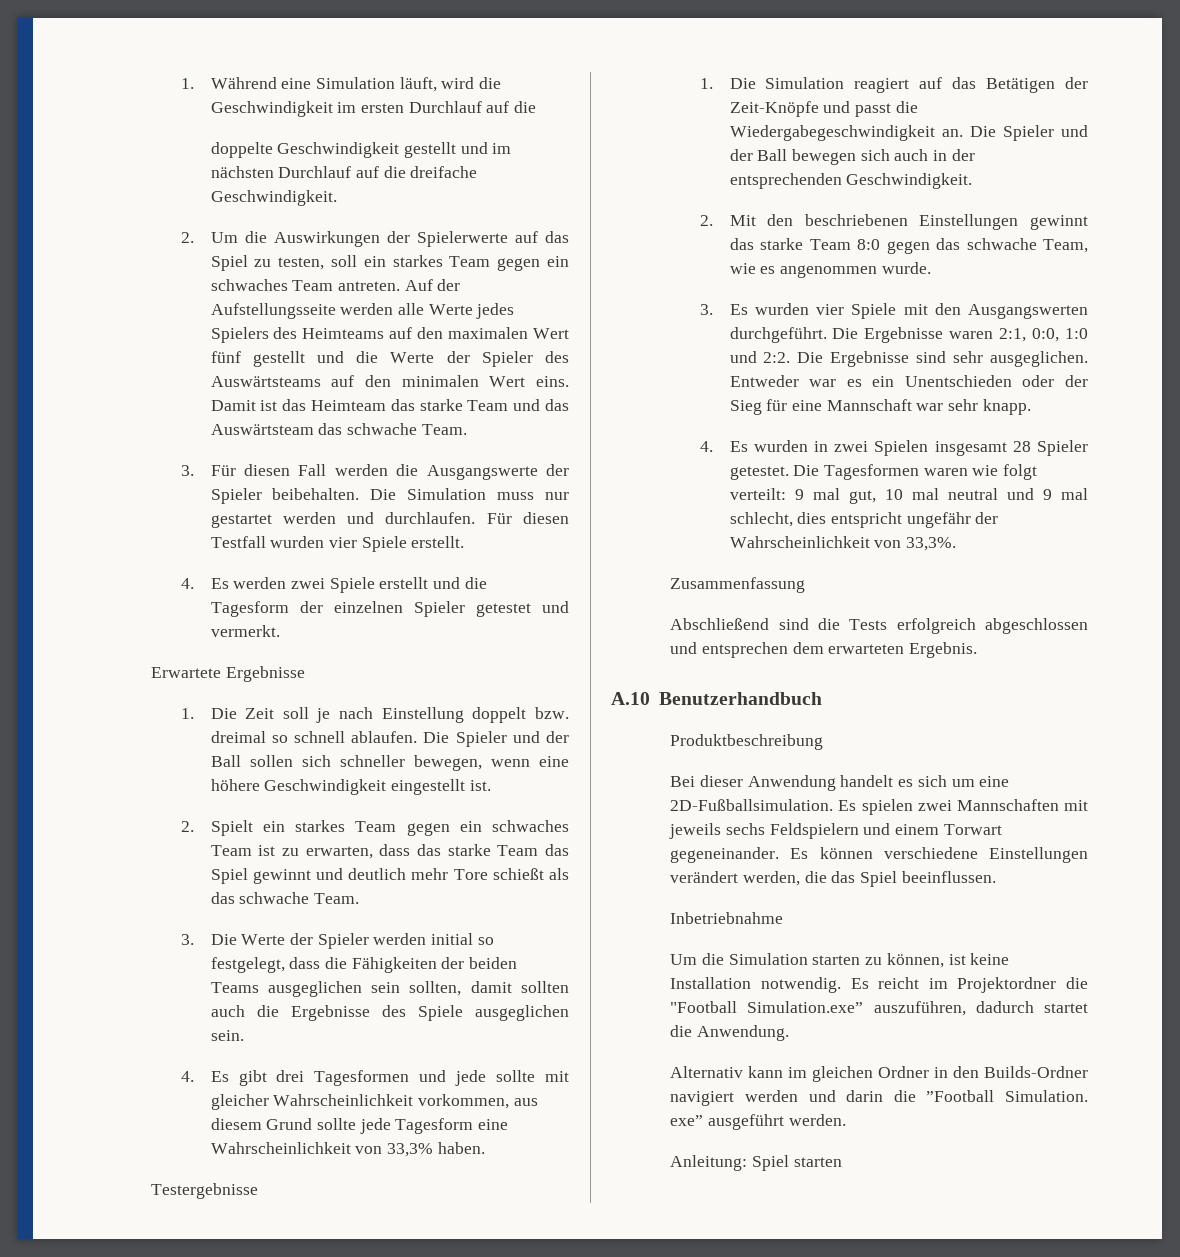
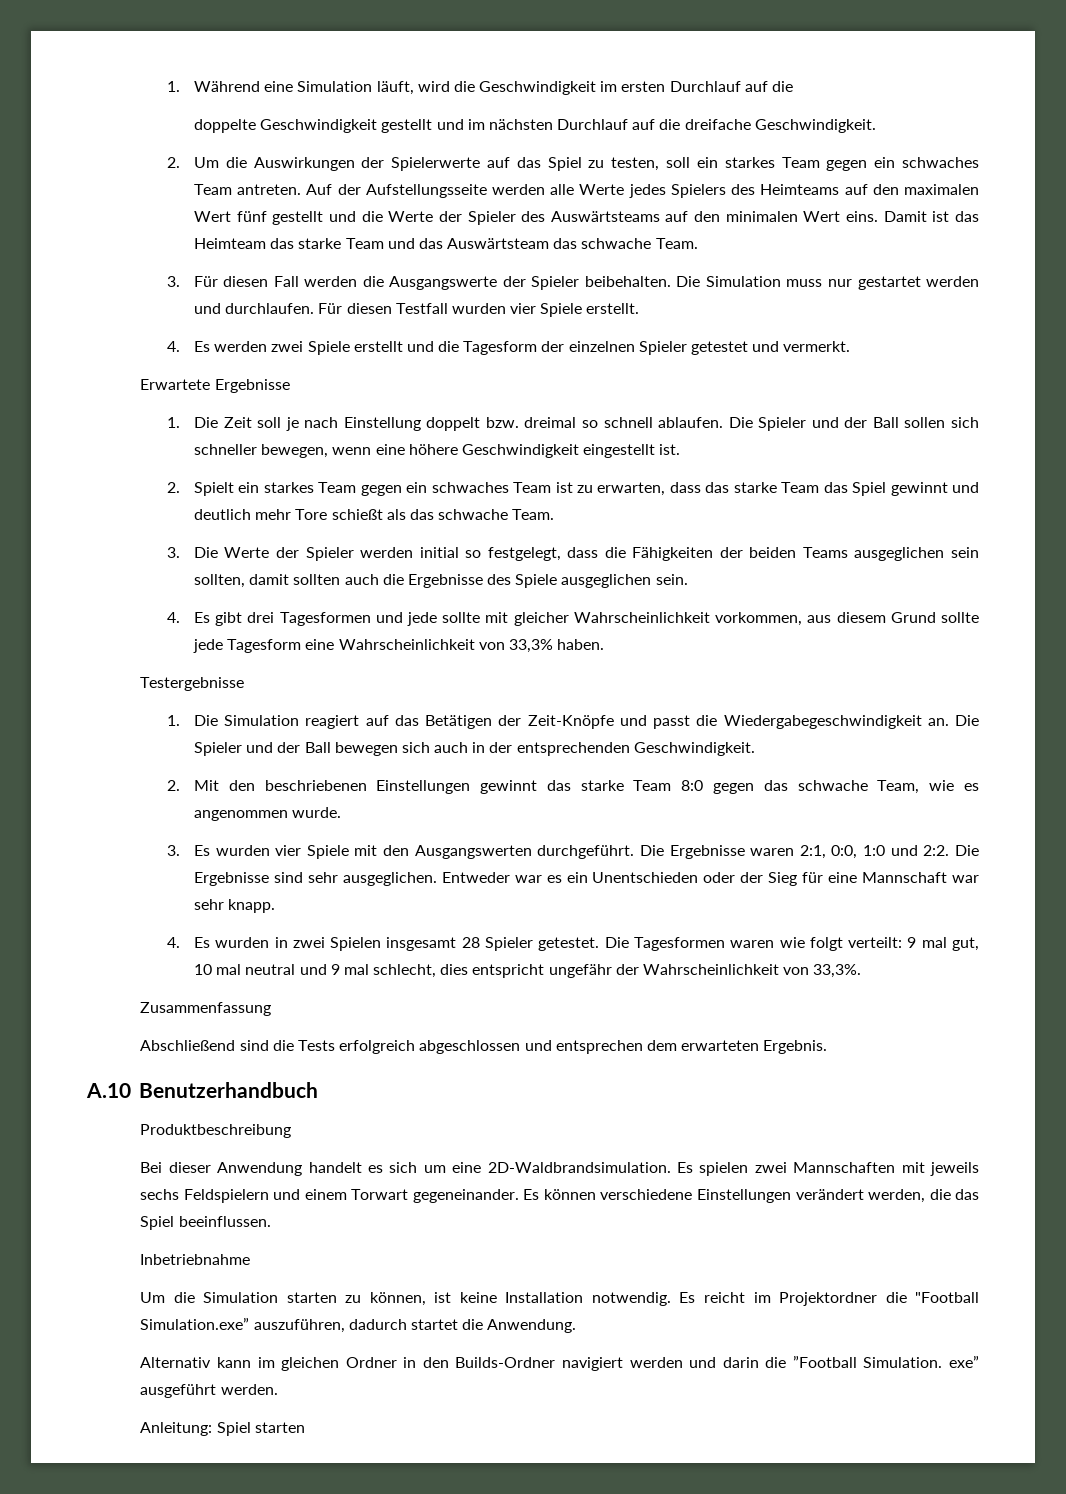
[670,799,834,811] 2D-Fußballsimulation. -> [487,1162,671,1173] 2D-Waldbrandsimulation.

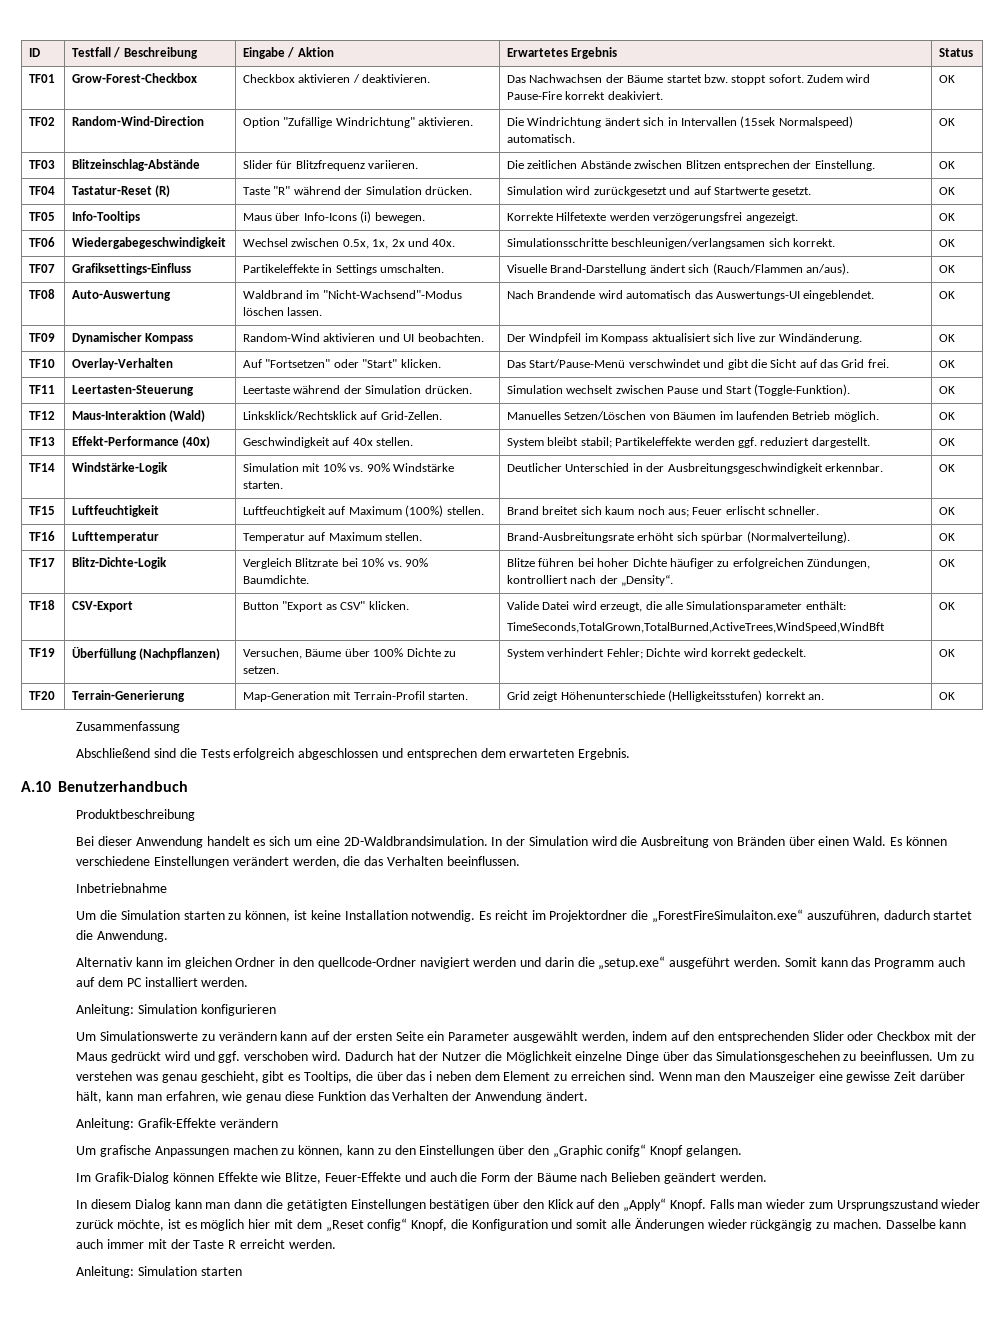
[167,81,793,95] [193,119,876,133] [167,157,979,171] [193,184,980,198] [193,211,980,225] [193,238,698,249] [167,276,979,290] [193,303,640,317] [167,341,851,355] [140,379,290,393] [167,417,979,431] [193,444,681,458] [167,482,980,496] [193,509,555,520] [167,547,979,561] [193,574,688,588] [167,612,980,626] [192,639,605,653] [140,677,245,691] [167,715,979,729] [193,742,755,756] [167,780,980,794] [193,807,342,821] [167,845,979,859] [193,872,979,886] [193,899,276,913] [167,937,980,951] [193,964,862,978] 1. Während eine Simulation läuft, wird die Geschwindigkeit im ersten Durchlauf auf die // doppelte Geschwindigkeit gestellt und im nächsten Durchlauf auf die dreifache Geschwindigkeit. // 2. Um die Auswirkungen der Spielerwerte auf das Spiel zu testen, soll ein starkes Team gegen ein schwaches Team antreten. Auf der Aufstellungsseite werden alle Werte jedes Spielers des Heimteams auf den maximalen Wert fünf gestellt und die Werte der Spieler des Auswärtsteams auf den minimalen Wert eins. Damit ist das Heimteam das starke Team und das Auswärtsteam das schwache Team. // 3. Für diesen Fall werden die Ausgangswerte der Spieler beibehalten. Die Simulation muss nur gestartet werden und durchlaufen. Für diesen Testfall wurden vier Spiele erstellt. // 4. Es werden zwei Spiele erstellt und die Tagesform der einzelnen Spieler getestet und vermerkt. // Erwartete Ergebnisse // 1. Die Zeit soll je nach Einstellung doppelt bzw. dreimal so schnell ablaufen. Die Spieler und der Ball sollen sich schneller bewegen, wenn eine höhere Geschwindigkeit eingestellt ist. // 2. Spielt ein starkes Team gegen ein schwaches Team ist zu erwarten, dass das starke Team das Spiel gewinnt und deutlich mehr Tore schießt als das schwache Team. // 3. Die Werte der Spieler werden initial so festgelegt, dass die Fähigkeiten der beiden Teams ausgeglichen sein sollten, damit sollten auch die Ergebnisse des Spiele ausgeglichen sein. // 4. Es gibt drei Tagesformen und jede sollte mit gleicher Wahrscheinlichkeit vorkommen, aus diesem Grund sollte jede Tagesform eine Wahrscheinlichkeit von 33,3% haben. // Testergebnisse // 1. Die Simulation reagiert auf das Betätigen der Zeit-Knöpfe und passt die Wiedergabegeschwindigkeit an. Die Spieler und der Ball bewegen sich auch in der entsprechenden Geschwindigkeit. // 2. Mit den beschriebenen Einstellungen gewinnt das starke Team 8:0 gegen das schwache Team, wie es angenommen wurde. // 3. Es wurden vier Spiele mit den Ausgangswerten durchgeführt. Die Ergebnisse waren 2:1, 0:0, 1:0 und 2:2. Die Ergebnisse sind sehr ausgeglichen. Entweder war es ein Unentschieden oder der Sieg für eine Mannschaft war sehr knapp. // 4. Es wurden in zwei Spielen insgesamt 28 Spieler getestet. Die Tagesformen waren wie folgt verteilt: 9 mal gut, 10 mal neutral und 9 mal schlecht, dies entspricht ungefähr der Wahrscheinlichkeit von 33,3%. -> [29,48,41,57] [72,47,198,59] [243,47,334,59] [507,47,618,59] [939,48,974,57] [29,74,56,83] [72,73,198,83] [243,74,431,83] [507,74,871,85] [507,91,663,100] [939,75,956,83] [29,117,56,126] [72,116,205,126] [243,117,474,128] [507,116,853,128] [507,134,576,143] [939,118,956,126] [29,160,56,169] [72,159,201,171] [243,160,419,171] [507,160,875,171] [939,161,956,169] [29,186,56,195] [72,185,171,197] [243,186,472,195] [507,186,812,197] [939,187,956,195] [29,212,56,221] [72,211,141,223] [243,211,425,223] [507,212,798,223] [939,213,956,221] [29,237,56,247] [72,237,227,249] [243,238,456,249] [507,238,836,249] [939,239,956,247] [29,264,56,273] [72,263,192,275] [243,264,445,275] [507,263,849,275] [939,265,956,273] [29,289,56,299] [72,290,172,301] [243,290,462,299] [243,307,323,316] [507,290,875,301] [939,291,956,299] [29,333,56,342] [72,332,194,344] [243,333,484,342] [507,333,863,344] [939,334,956,342] [29,359,56,368] [72,358,174,370] [243,359,441,368] [507,359,889,370] [939,360,956,368] [29,385,56,394] [72,385,195,396] [243,385,472,394] [507,384,851,396] [939,386,956,394] [29,411,56,420] [72,410,206,422] [243,411,442,420] [507,411,879,422] [939,412,956,420] [29,437,56,446] [72,436,211,448] [243,437,414,448] [507,437,870,448] [939,438,956,446] [29,463,56,472] [72,462,169,474] [243,463,454,472] [243,481,284,489] [507,463,883,474] [939,464,956,472] [29,506,56,515] [72,505,160,517] [243,505,484,517] [507,506,820,517] [939,507,956,515] [29,531,56,541] [72,531,160,543] [243,532,423,543] [507,531,850,543] [939,533,956,541] [29,558,56,567] [72,557,168,569] [243,558,428,569] [243,575,310,584] [507,558,871,569] [507,575,674,586] [939,559,956,567] [29,600,56,610] [72,601,134,612] [243,601,409,612] [507,601,846,612] [507,622,886,633] [939,602,956,610] [29,648,56,657] [72,646,221,660] [243,648,456,659] [243,666,280,674] [507,648,807,659] [939,649,956,657] [29,691,56,700] [72,690,186,702] [243,691,469,702] [507,690,824,702] [939,692,956,700] ID | Testfall / Beschreibung | Eingabe / Aktion | Erwartetes Ergebnis | Status // TF01 | Grow-Forest-Checkbox | Checkbox aktivieren / deaktivieren. | Das Nachwachsen der Bäume startet bzw. stoppt sofort. Zudem wird Pause-Fire korrekt deakiviert. | OK // TF02 | Random-Wind-Direction | Option "Zufällige Windrichtung" aktivieren. | Die Windrichtung ändert sich in Intervallen (15sek Normalspeed) automatisch. | OK // TF03 | Blitzeinschlag-Abstände | Slider für Blitzfrequenz variieren. | Die zeitlichen Abstände zwischen Blitzen entsprechen der Einstellung. | OK // TF04 | Tastatur-Reset (R) | Taste "R" während der Simulation drücken. | Simulation wird zurückgesetzt und auf Startwerte gesetzt. | OK // TF05 | Info-Tooltips | Maus über Info-Icons (i) bewegen. | Korrekte Hilfetexte werden verzögerungsfrei angezeigt. | OK // TF06 | Wiedergabegeschwindigkeit | Wechsel zwischen 0.5x, 1x, 2x und 40x. | Simulationsschritte beschleunigen/verlangsamen sich korrekt. | OK // TF07 | Grafiksettings-Einfluss | Partikeleffekte in Settings umschalten. | Visuelle Brand-Darstellung ändert sich (Rauch/Flammen an/aus). | OK // TF08 | Auto-Auswertung | Waldbrand im "Nicht-Wachsend"-Modus löschen lassen. | Nach Brandende wird automatisch das Auswertungs-UI eingeblendet. | OK // TF09 | Dynamischer Kompass | Random-Wind aktivieren und UI beobachten. | Der Windpfeil im Kompass aktualisiert sich live zur Windänderung. | OK // TF10 | Overlay-Verhalten | Auf "Fortsetzen" oder "Start" klicken. | Das Start/Pause-Menü verschwindet und gibt die Sicht auf das Grid frei. | OK // TF11 | Leertasten-Steuerung | Leertaste während der Simulation drücken. | Simulation wechselt zwischen Pause und Start (Toggle-Funktion). | OK // TF12 | Maus-Interaktion (Wald) | Linksklick/Rechtsklick auf Grid-Zellen. | Manuelles Setzen/Löschen von Bäumen im laufenden Betrieb möglich. | OK // TF13 | Effekt-Performance (40x) | Geschwindigkeit auf 40x stellen. | System bleibt stabil; Partikeleffekte werden ggf. reduziert dargestellt. | OK // TF14 | Windstärke-Logik | Simulation mit 10% vs. 90% Windstärke starten. | Deutlicher Unterschied in der Ausbreitungsgeschwindigkeit erkennbar. | OK // TF15 | Luftfeuchtigkeit | Luftfeuchtigkeit auf Maximum (100%) stellen. | Brand breitet sich kaum noch aus; Feuer erlischt schneller. | OK // TF16 | Lufttemperatur | Temperatur auf Maximum stellen. | Brand-Ausbreitungsrate erhöht sich spürbar (Normalverteilung). | OK // TF17 | Blitz-Dichte-Logik | Vergleich Blitzrate bei 10% vs. 90% Baumdichte. | Blitze führen bei hoher Dichte häufiger zu erfolgreichen Zündungen, kontrolliert nach der „Density“. | OK // TF18 | CSV-Export | Button "Export as CSV" klicken. | Valide Datei wird erzeugt, die alle Simulationsparameter enthält: // TimeSeconds,TotalGrown,TotalBurned,ActiveTrees,WindSpeed,WindBft | OK // TF19 | Überfüllung (Nachpflanzen) | Versuchen, Bäume über 100% Dichte zu setzen. | System verhindert Fehler; Dichte wird korrekt gedeckelt. | OK // TF20 | Terrain-Generierung | Map-Generation mit Terrain-Profil starten. | Grid zeigt Höhenunterschiede (Helligkeitsstufen) korrekt an. | OK
[677,1162,980,1176] [140,1189,519,1203] Es spielen zwei Mannschaften mit jeweils sechs Feldspielern und einem Torwart gegeneinander. -> [491,836,887,848] In der Simulation wird die Ausbreitung von Bränden über einen Wald.
[140,1216,175,1230] Spiel -> [386,856,443,866] Verhalten
[915,1292,979,1303] [140,1317,250,1330] "Football Simulation.exe” -> [651,909,803,923] „ForestFireSimulaiton.exe“
[455,1357,556,1368] Builds-Ordner -> [317,957,416,969] quellcode-Ordner
[792,1355,979,1368] ”Football Simulation. exe” -> [598,956,666,970] „setup.exe“
[140,1422,251,1436] // Anleitung: Spiel -> [784,957,965,969] [76,977,249,987] [76,1004,276,1016] [76,1031,976,1043] [76,1051,974,1063] [76,1071,965,1083] [76,1091,588,1103] [76,1118,278,1130] [76,1144,742,1158] [76,1172,767,1184] [76,1198,981,1212] [76,1218,967,1232] [76,1239,336,1249] [76,1266,198,1278] Somit kann das Programm auch auf dem PC installiert werden. // Anleitung: Simulation konfigurieren // Um Simulationswerte zu verändern kann auf der ersten Seite ein Parameter ausgewählt werden, indem auf den entsprechenden Slider oder Checkbox mit der Maus gedrückt wird und ggf. verschoben wird. Dadurch hat der Nutzer die Möglichkeit einzelne Dinge über das Simulationsgeschehen zu beeinflussen. Um zu verstehen was genau geschieht, gibt es Tooltips, die über das i neben dem Element zu erreichen sind. Wenn man den Mauszeiger eine gewisse Zeit darüber hält, kann man erfahren, wie genau diese Funktion das Verhalten der Anwendung ändert. // Anleitung: Grafik-Effekte verändern // Um grafische Anpassungen machen zu können, kann zu den Einstellungen über den „Graphic conifg“ Knopf gelangen. // Im Grafik-Dialog können Effekte wie Blitze, Feuer-Effekte und auch die Form der Bäume nach Belieben geändert werden. // In diesem Dialog kann man dann die getätigten Einstellungen bestätigen über den Klick auf den „Apply“ Knopf. Falls man wieder zum Ursprungszustand wieder zurück möchte, ist es möglich hier mit dem „Reset config“ Knopf, die Konfiguration und somit alle Änderungen wieder rückgängig zu machen. Dasselbe kann auch immer mit der Taste R erreicht werden. // Anleitung: Simulation

